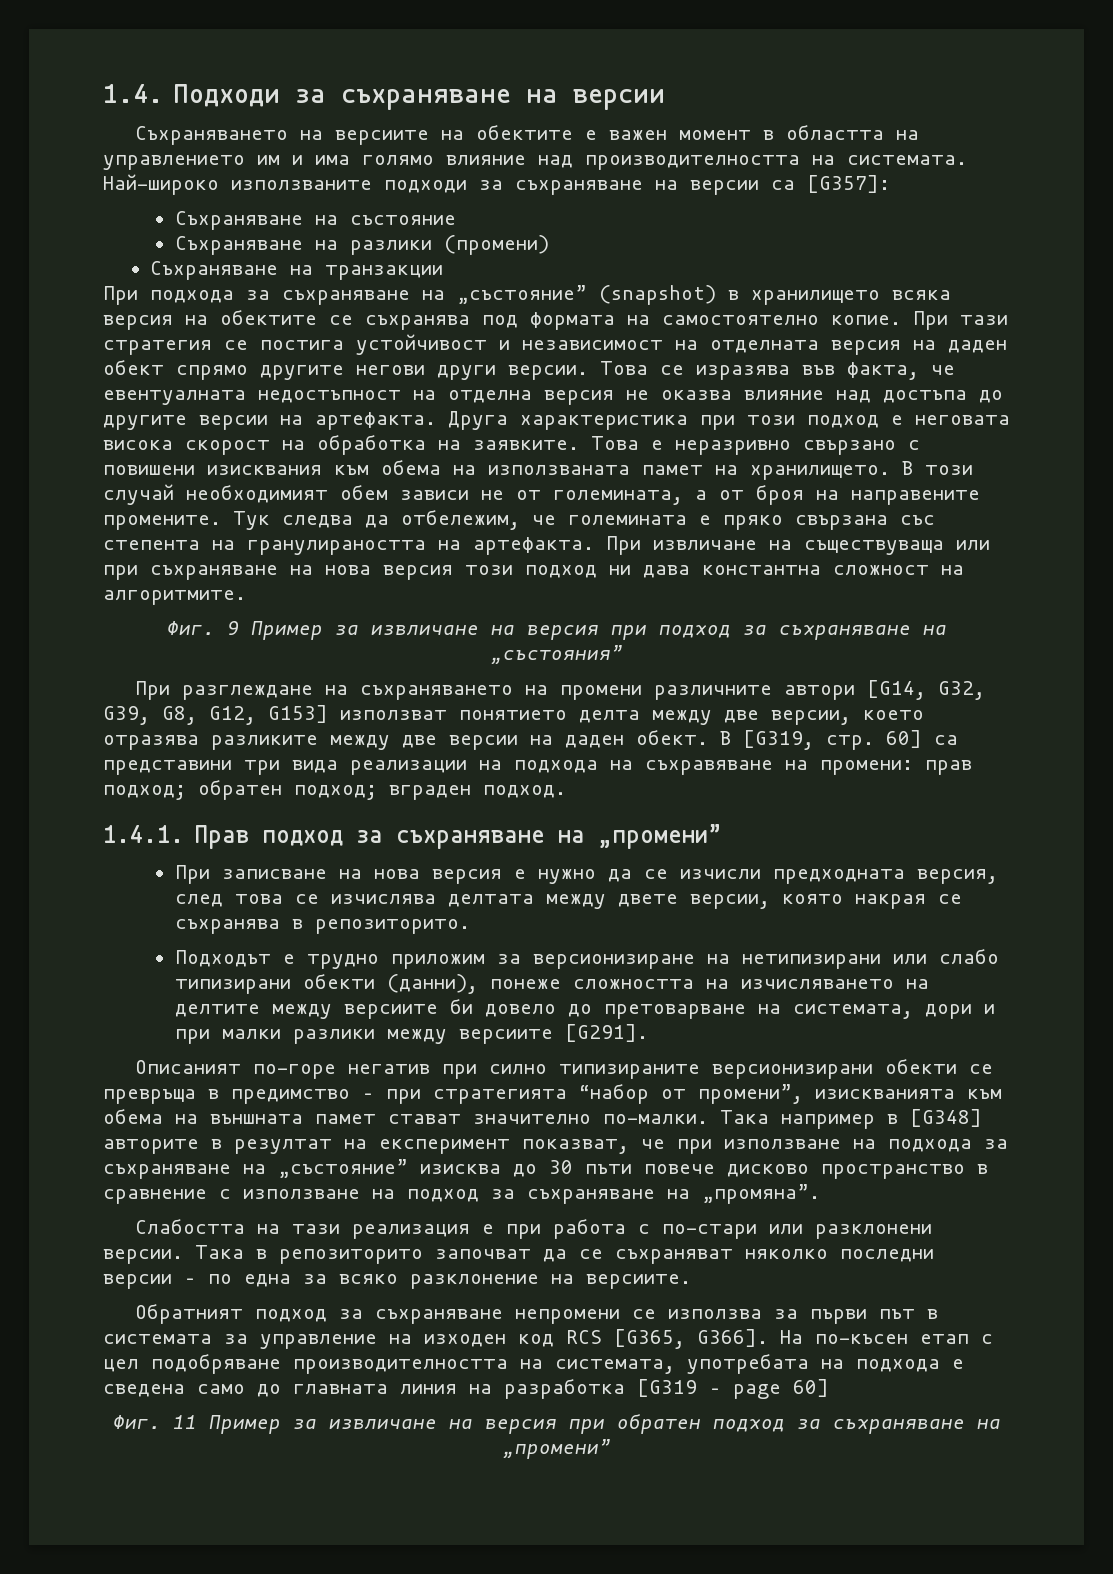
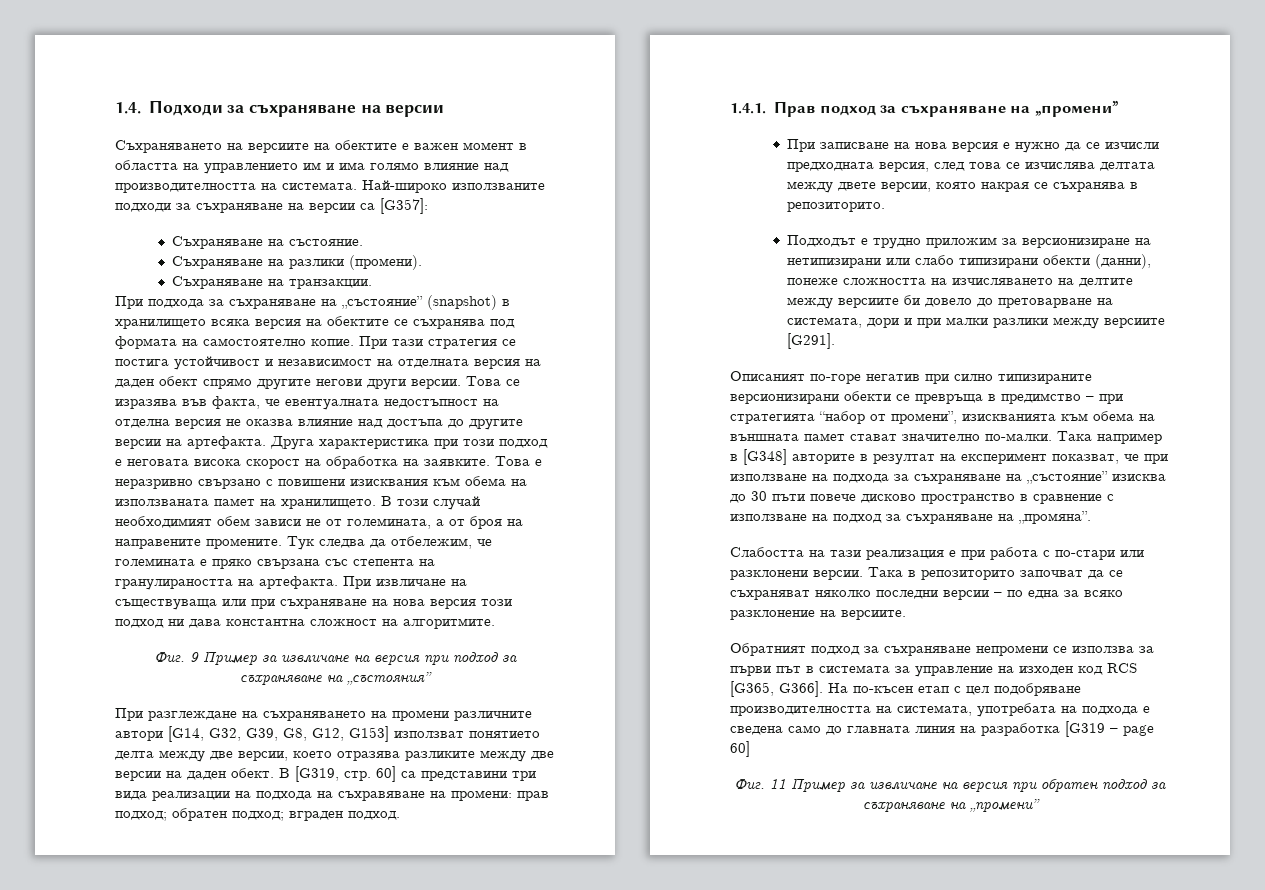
[349,215,456,225] състояние -> [289,239,364,246] състояние.
[443,235,549,255] [150,261,444,280] (промени) // Съхраняване на транзакции -> [349,255,423,270] [172,276,373,289] (промени). // Съхраняване на транзакции.

